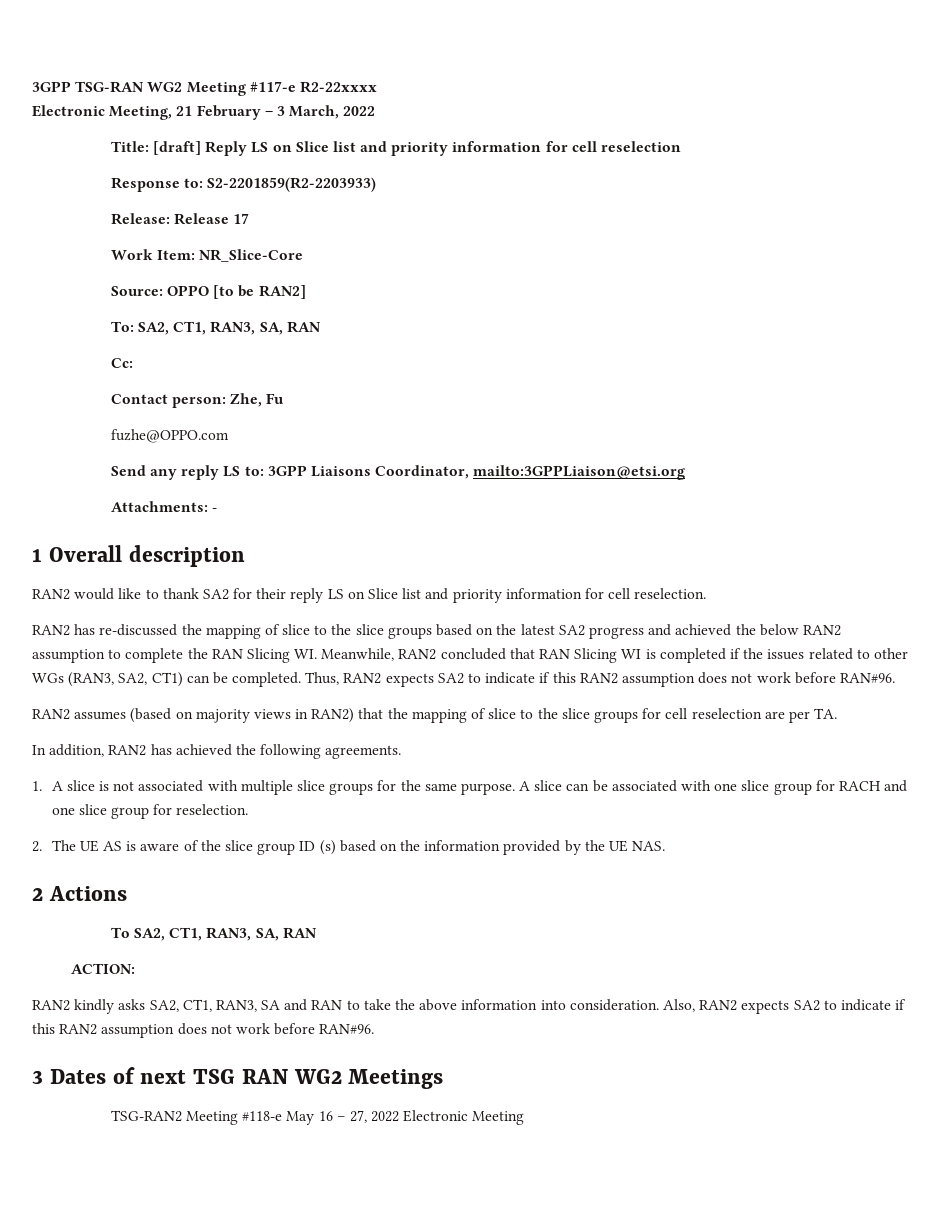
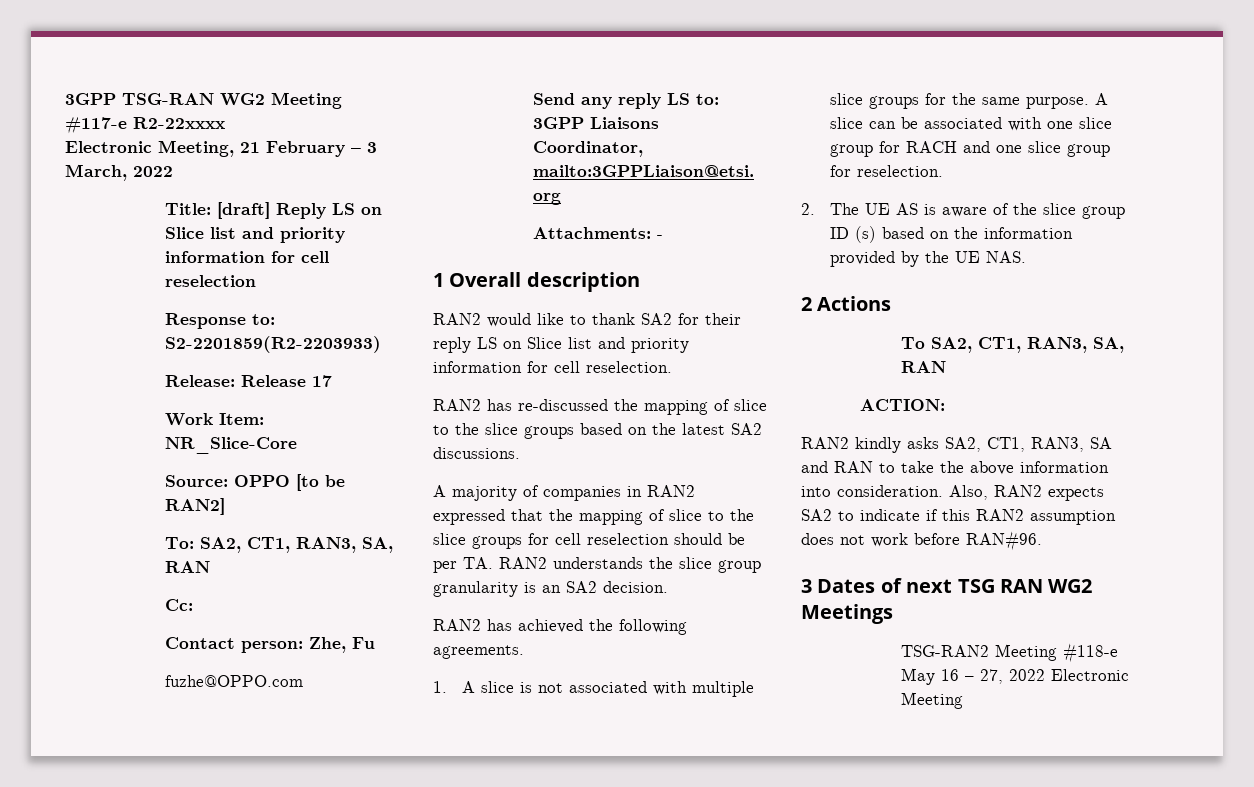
[588,624,841,639] [32,648,908,663] [32,672,895,687] [32,708,355,723] progress and achieved the below RAN2 assumption to complete the RAN Slicing WI. Meanwhile, RAN2 concluded that RAN Slicing WI is completed if the issues related to other WGs (RAN3, SA2, CT1) can be completed. Thus, RAN2 expects SA2 to indicate if this RAN2 assumption does not work before RAN#96. // RAN2 assumes (based on majority views in RAN2) -> [433,447,520,459] [433,485,695,501] [433,509,505,525] discussions. // A majority of companies in RAN2 expressed
[764,711,785,719] are -> [674,533,745,545] should be
[32,744,105,757] // In addition, -> [499,557,761,573] [433,581,668,597] RAN2 understands the slice group granularity is an SA2 decision. //

